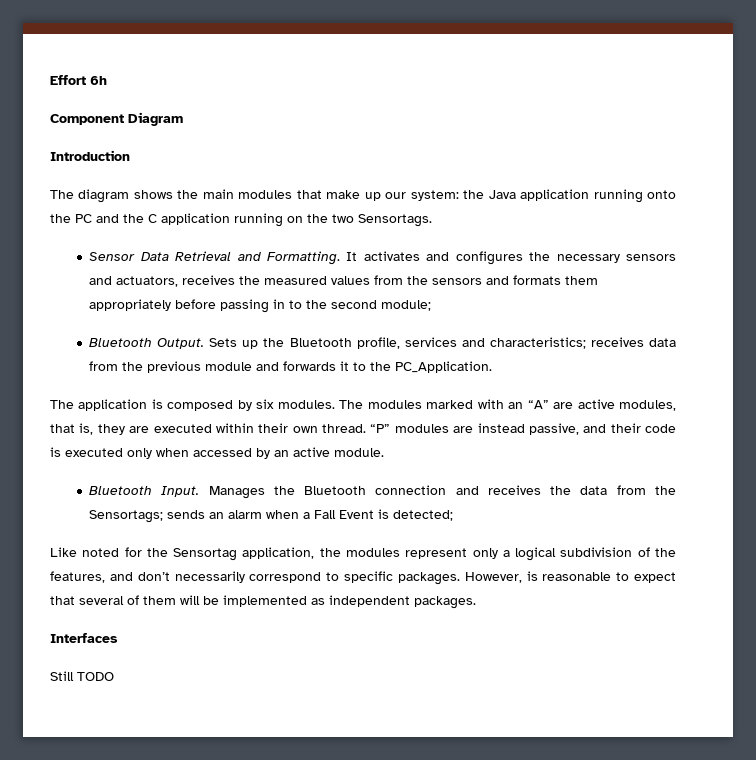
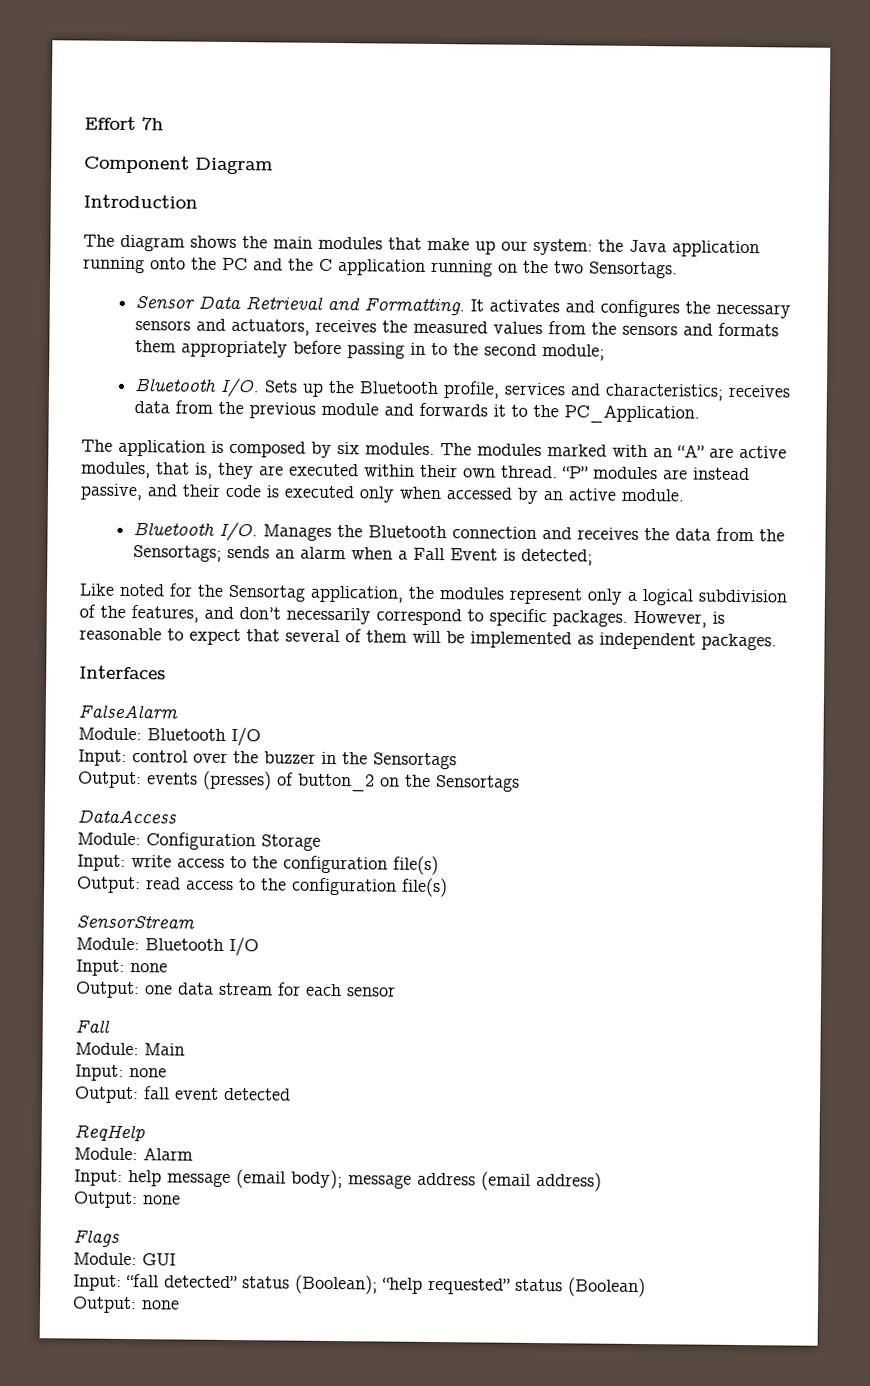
[90,76,107,85] 6h -> [141,117,164,131] 7h
[157,338,205,349] Output. -> [219,377,260,398] I/O.
[161,486,200,497] Input. -> [218,521,258,542] I/O.
[50,671,114,681] Still TODO -> [78,704,178,719] [78,727,261,747] [78,749,457,770] [78,770,520,792] [77,809,177,824] [77,832,321,851] [77,854,439,876] [77,876,448,898] [76,915,195,929] [76,937,259,957] [76,959,168,976] [76,981,396,999] [75,1019,110,1033] [75,1042,185,1056] [75,1064,167,1081] [74,1086,291,1104] [74,1124,145,1142] [74,1147,193,1161] [74,1169,602,1192] [73,1191,181,1209] [73,1229,120,1247] [73,1252,176,1266] [73,1274,646,1298] [72,1296,180,1314] FalseAlarm // Module: Bluetooth I/O // Input: control over the buzzer in the Sensortags // Output: events (presses) of button_2 on the Sensortags // DataAccess // Module: Configuration Storage // Input: write access to the configuration file(s) // Output: read access to the configuration file(s) // SensorStream // Module: Bluetooth I/O // Input: none // Output: one data stream for each sensor // Fall // Module: Main // Input: none // Output: fall event detected // ReqHelp // Module: Alarm // Input: help message (email body); message address (email address) // Output: none // Flags // Module: GUI // Input: “fall detected” status (Boolean); “help requested” status (Boolean) // Output: none

